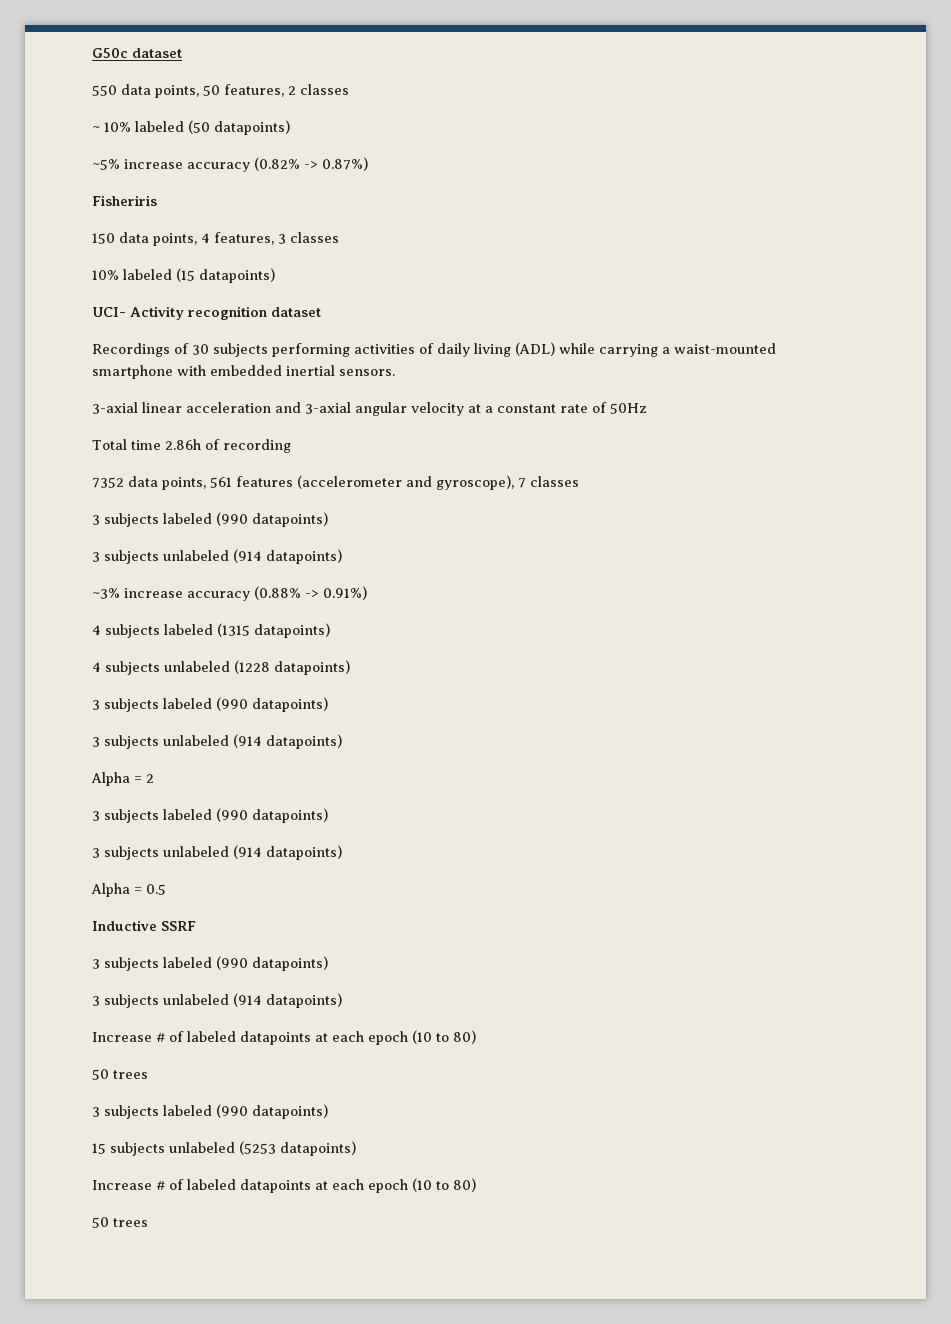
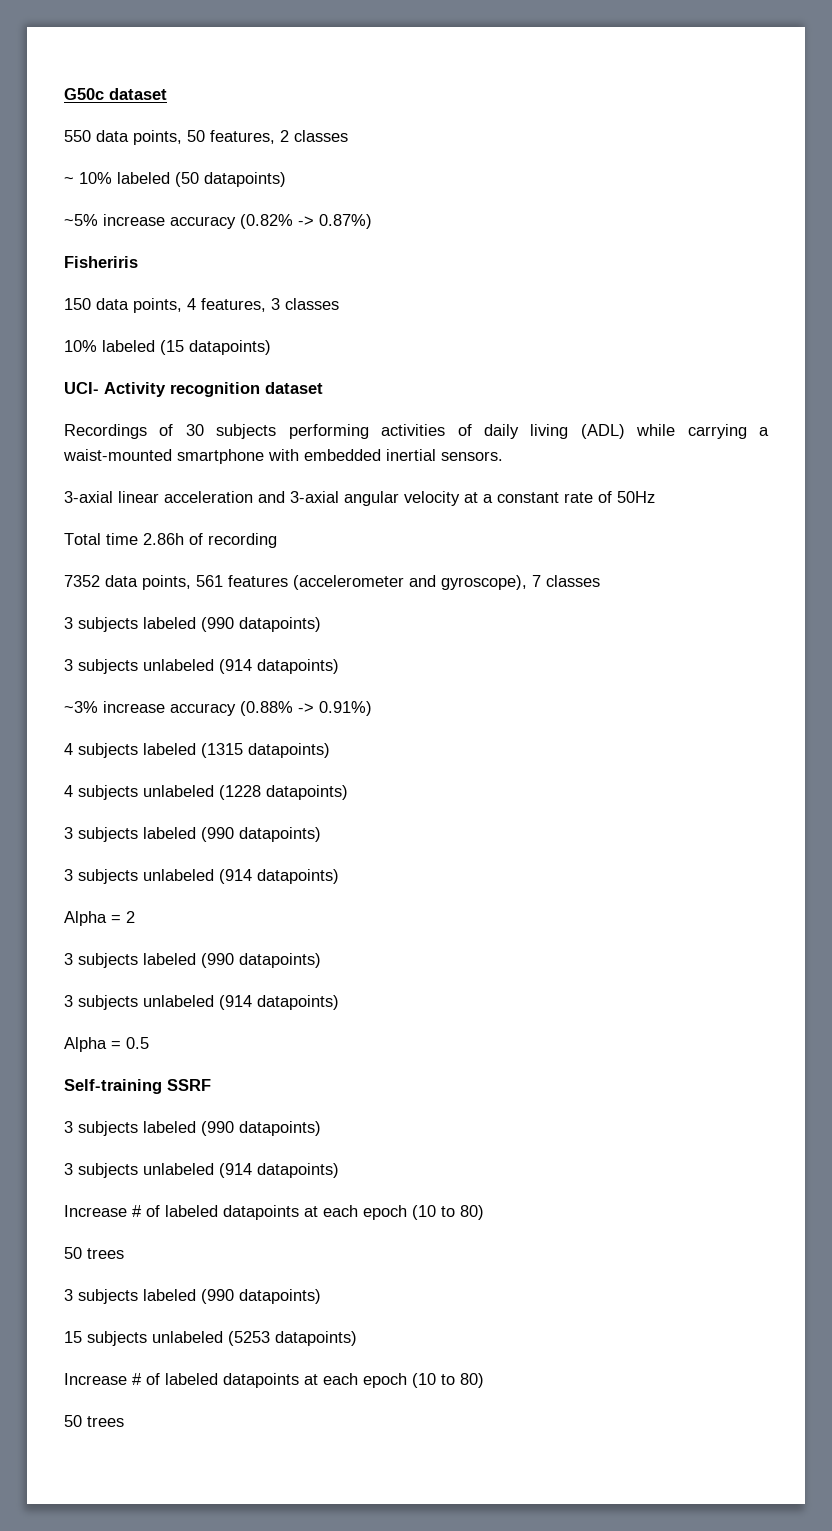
[92,920,157,931] Inductive -> [64,1079,162,1094] Self-training

